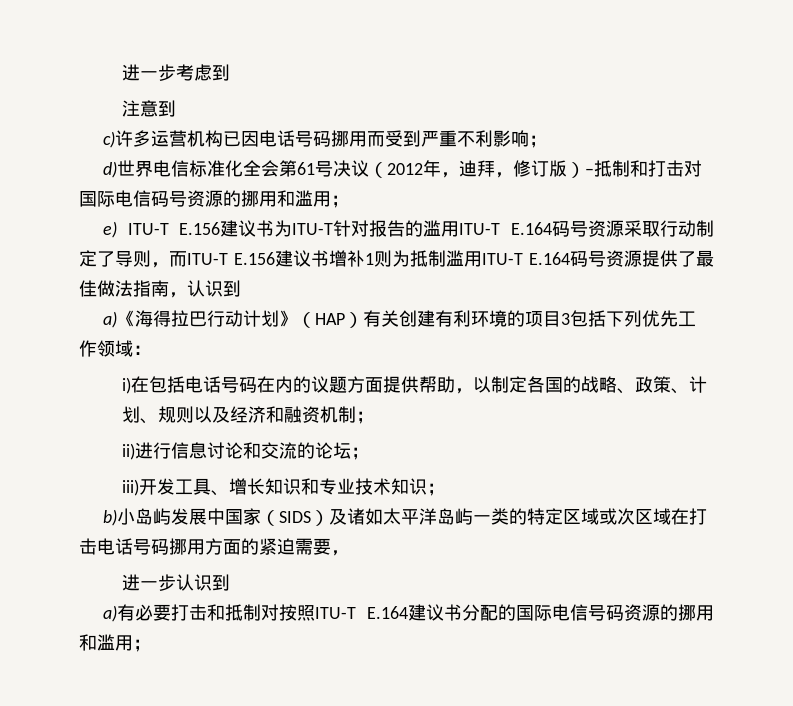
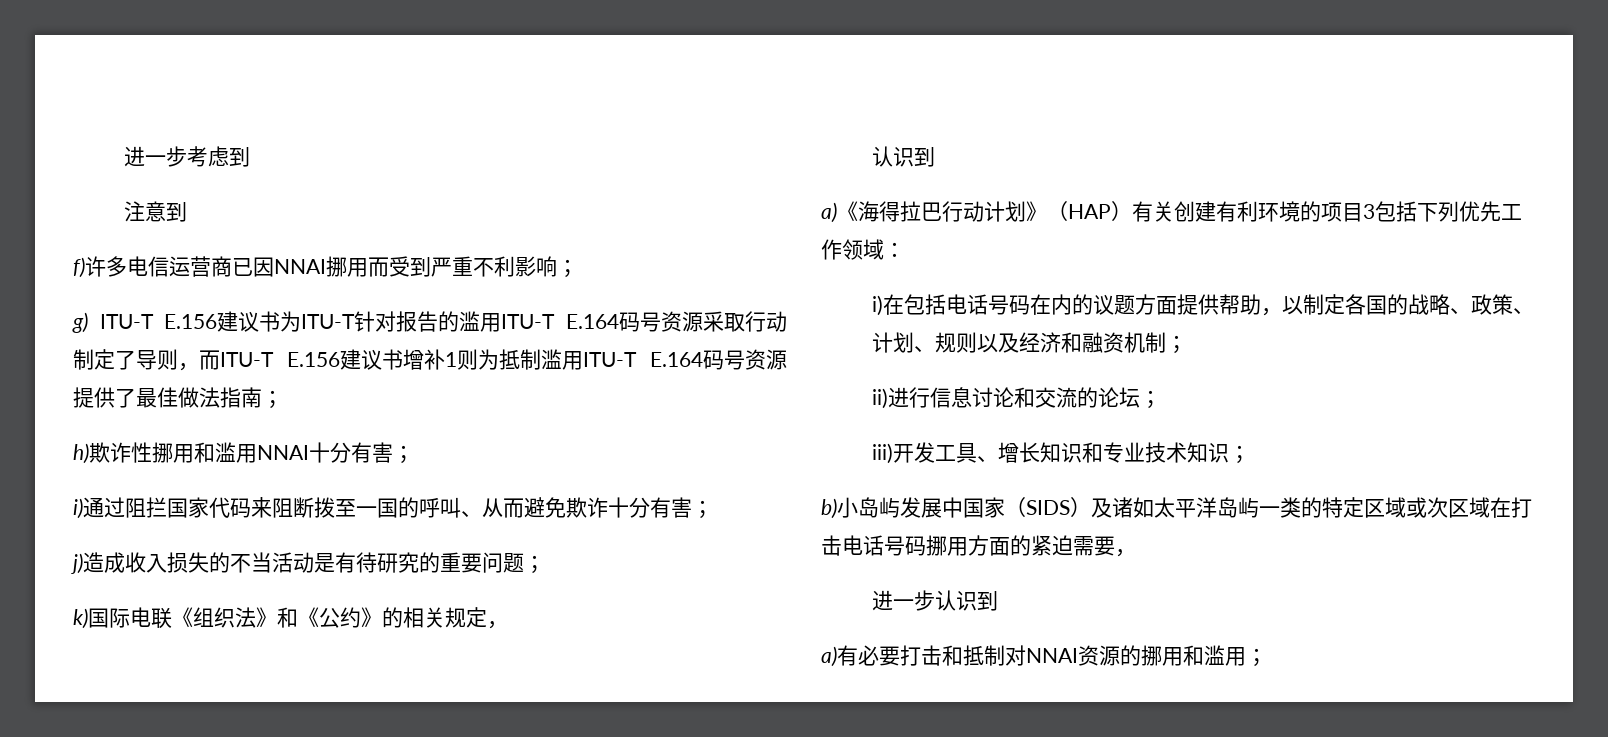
[103,130,332,148] c)许多运营机构已因电话号码 -> [73,256,326,278] f)许多电信运营商已因NNAI
[103,160,703,178] [79,190,349,208] [103,221,118,238] d)世界电信标准化全会第61号决议（2012年，迪拜，修订版）–抵制和打击对国际电信码号资源的挪用和滥用； // e) -> [72,312,88,333] g)
[169,292,187,298] ， -> [262,390,283,409] [73,442,414,464] [73,497,713,519] [71,552,545,574] [73,607,508,629] ； // h)欺诈性挪用和滥用NNAI十分有害； // i)通过阻拦国家代码来阻断拨至一国的呼叫、从而避免欺诈十分有害； // j)造成收入损失的不当活动是有待研究的重要问题； // k)国际电联《组织法》和《公约》的相关规定， //
[279,604,624,621] 按照ITU-T E.164建议书分配的国际电信号码 -> [1026,648,1078,663] NNAI

